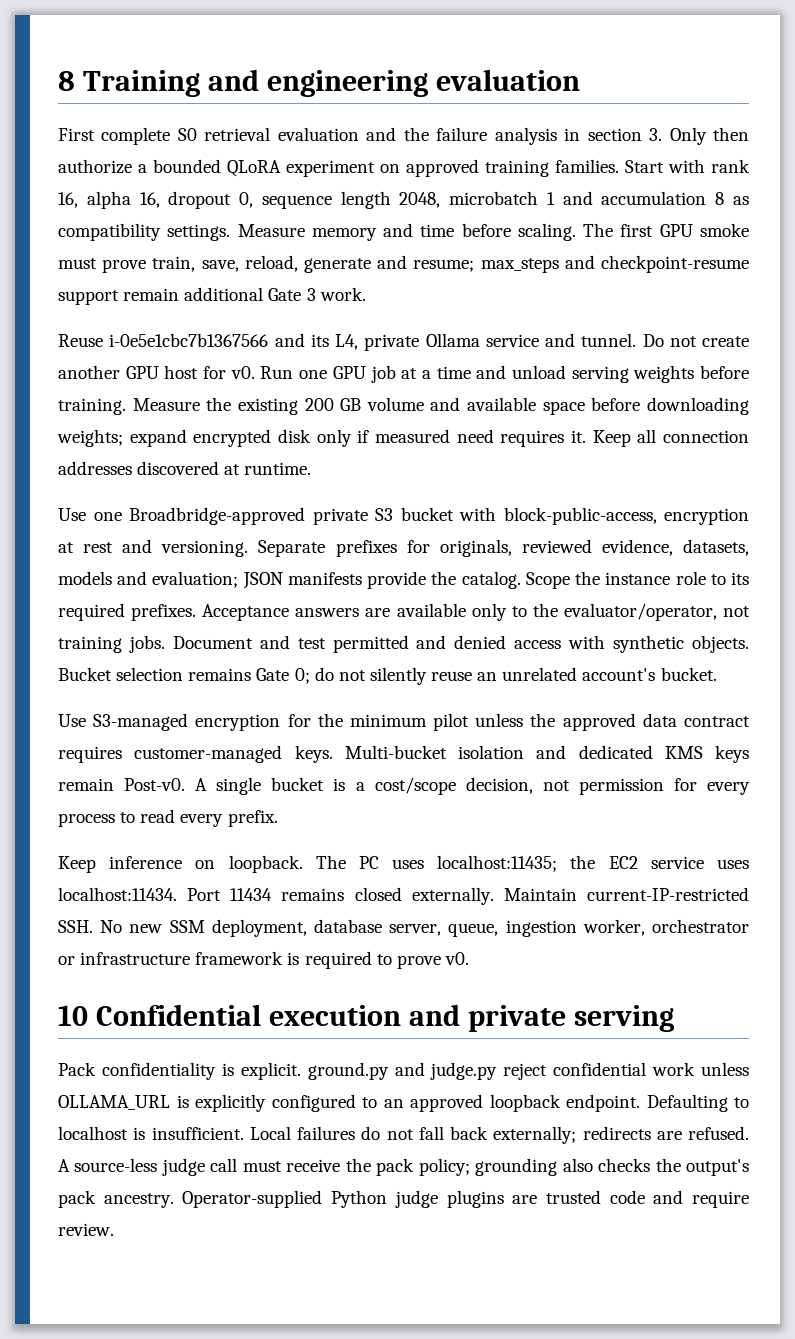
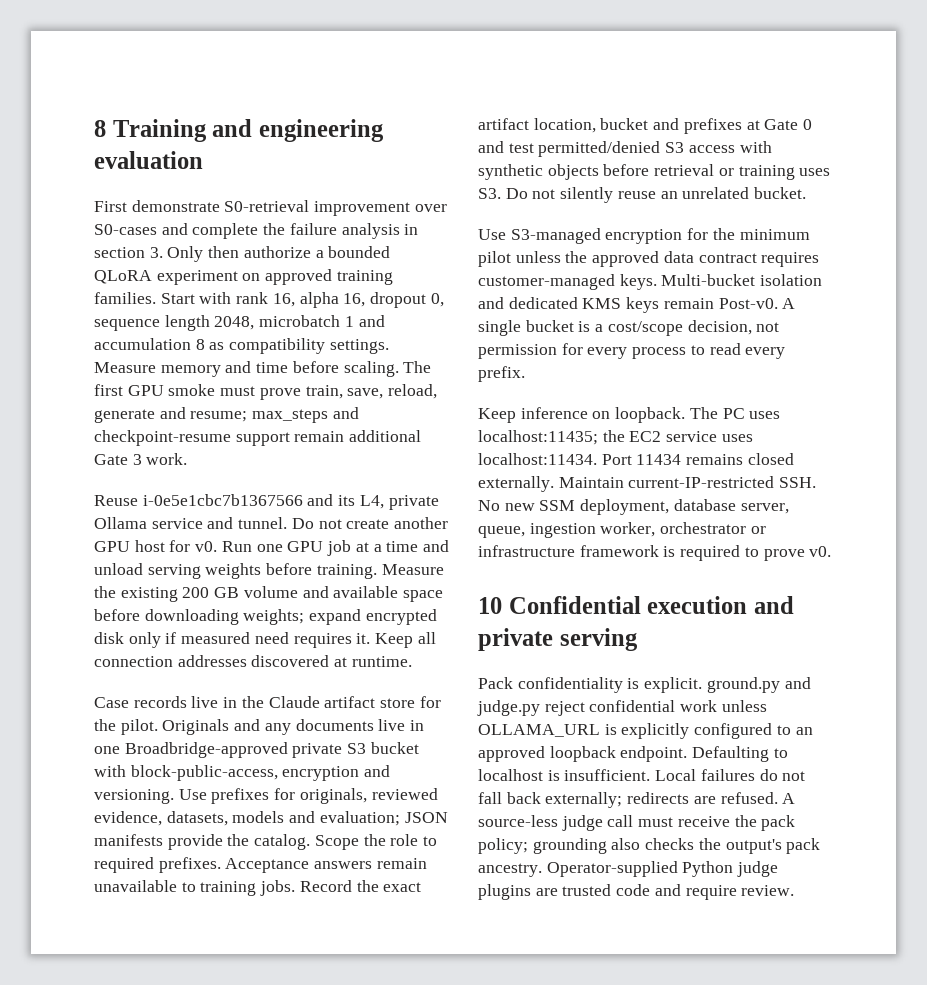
[101,127,397,145] complete S0 retrieval evaluation and -> [131,200,447,216] [94,223,259,239] demonstrate S0-retrieval improvement over S0-cases and complete
[58,508,86,521] Use -> [94,696,441,708] [94,719,425,735] Case records live in the Claude artifact store for the pilot. Originals and any documents live in
[58,542,114,553] at rest -> (360, 773) none
[258,540,326,557] Separate -> [178,789,207,800] Use
[605,572,671,585] instance -> (386, 840) none
[731,572,750,585] its -> (438, 841) none
[365,603,751,621] [58,635,749,653] [58,667,334,684] are available only to the evaluator/operator, not training jobs. Document and test permitted and denied access with synthetic objects. Bucket selection remains Gate 0; do -> [376,858,427,869] [94,880,422,896] [478,118,813,134] [478,141,772,157] [478,164,831,180] [478,188,528,199] remain unavailable to training jobs. Record the exact artifact location, bucket and prefixes at Gate 0 and test permitted/denied S3 access with synthetic objects before retrieval or training uses S3. Do
[582,668,656,681] account's -> (750, 193) none

